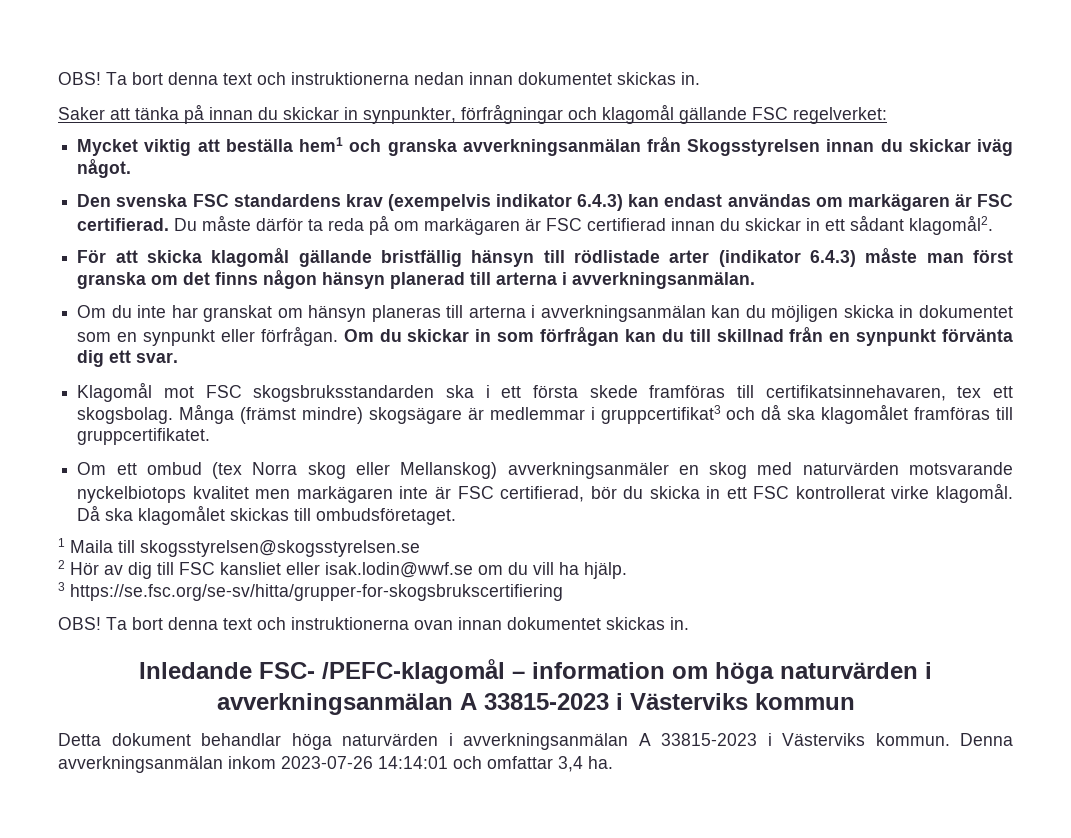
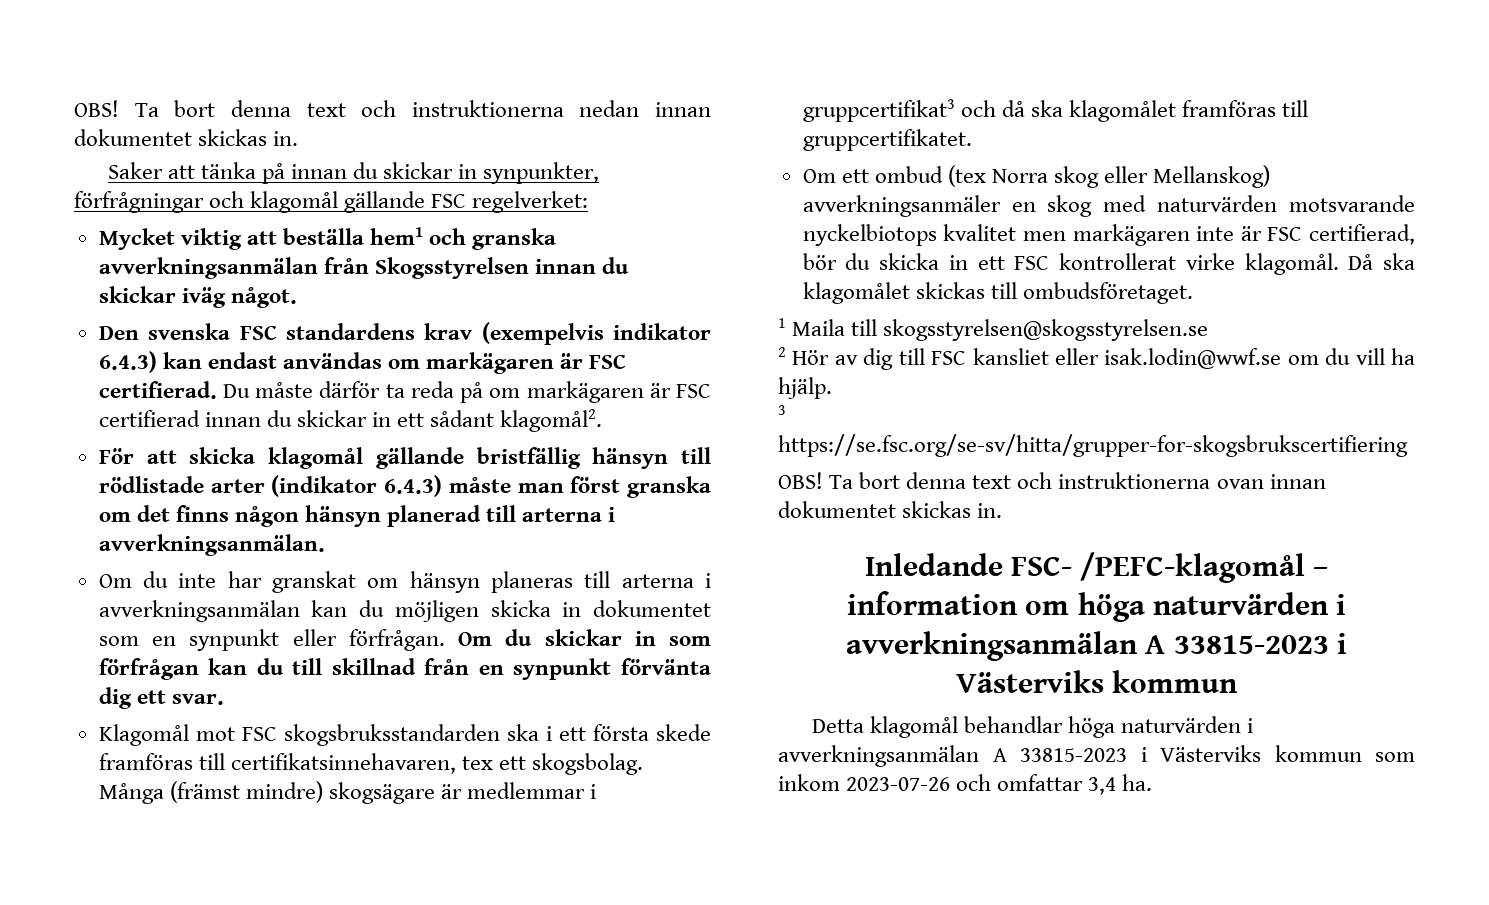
[111,733,191,746] dokument -> [869,716,958,738] klagomål
[875,733,1013,746] [58,756,223,773] kommun. Denna avverkningsanmälan -> [1274,745,1415,762] kommun som
[378,756,448,769] 14:14:01 -> (951, 784) none

